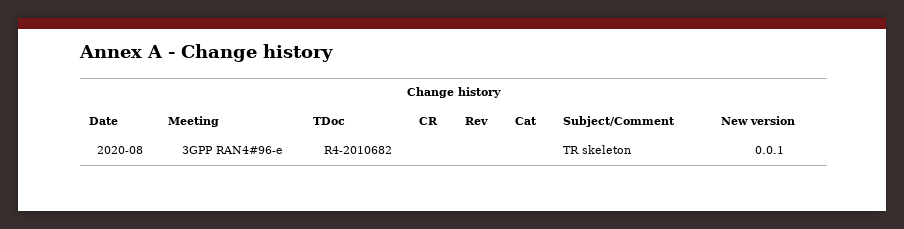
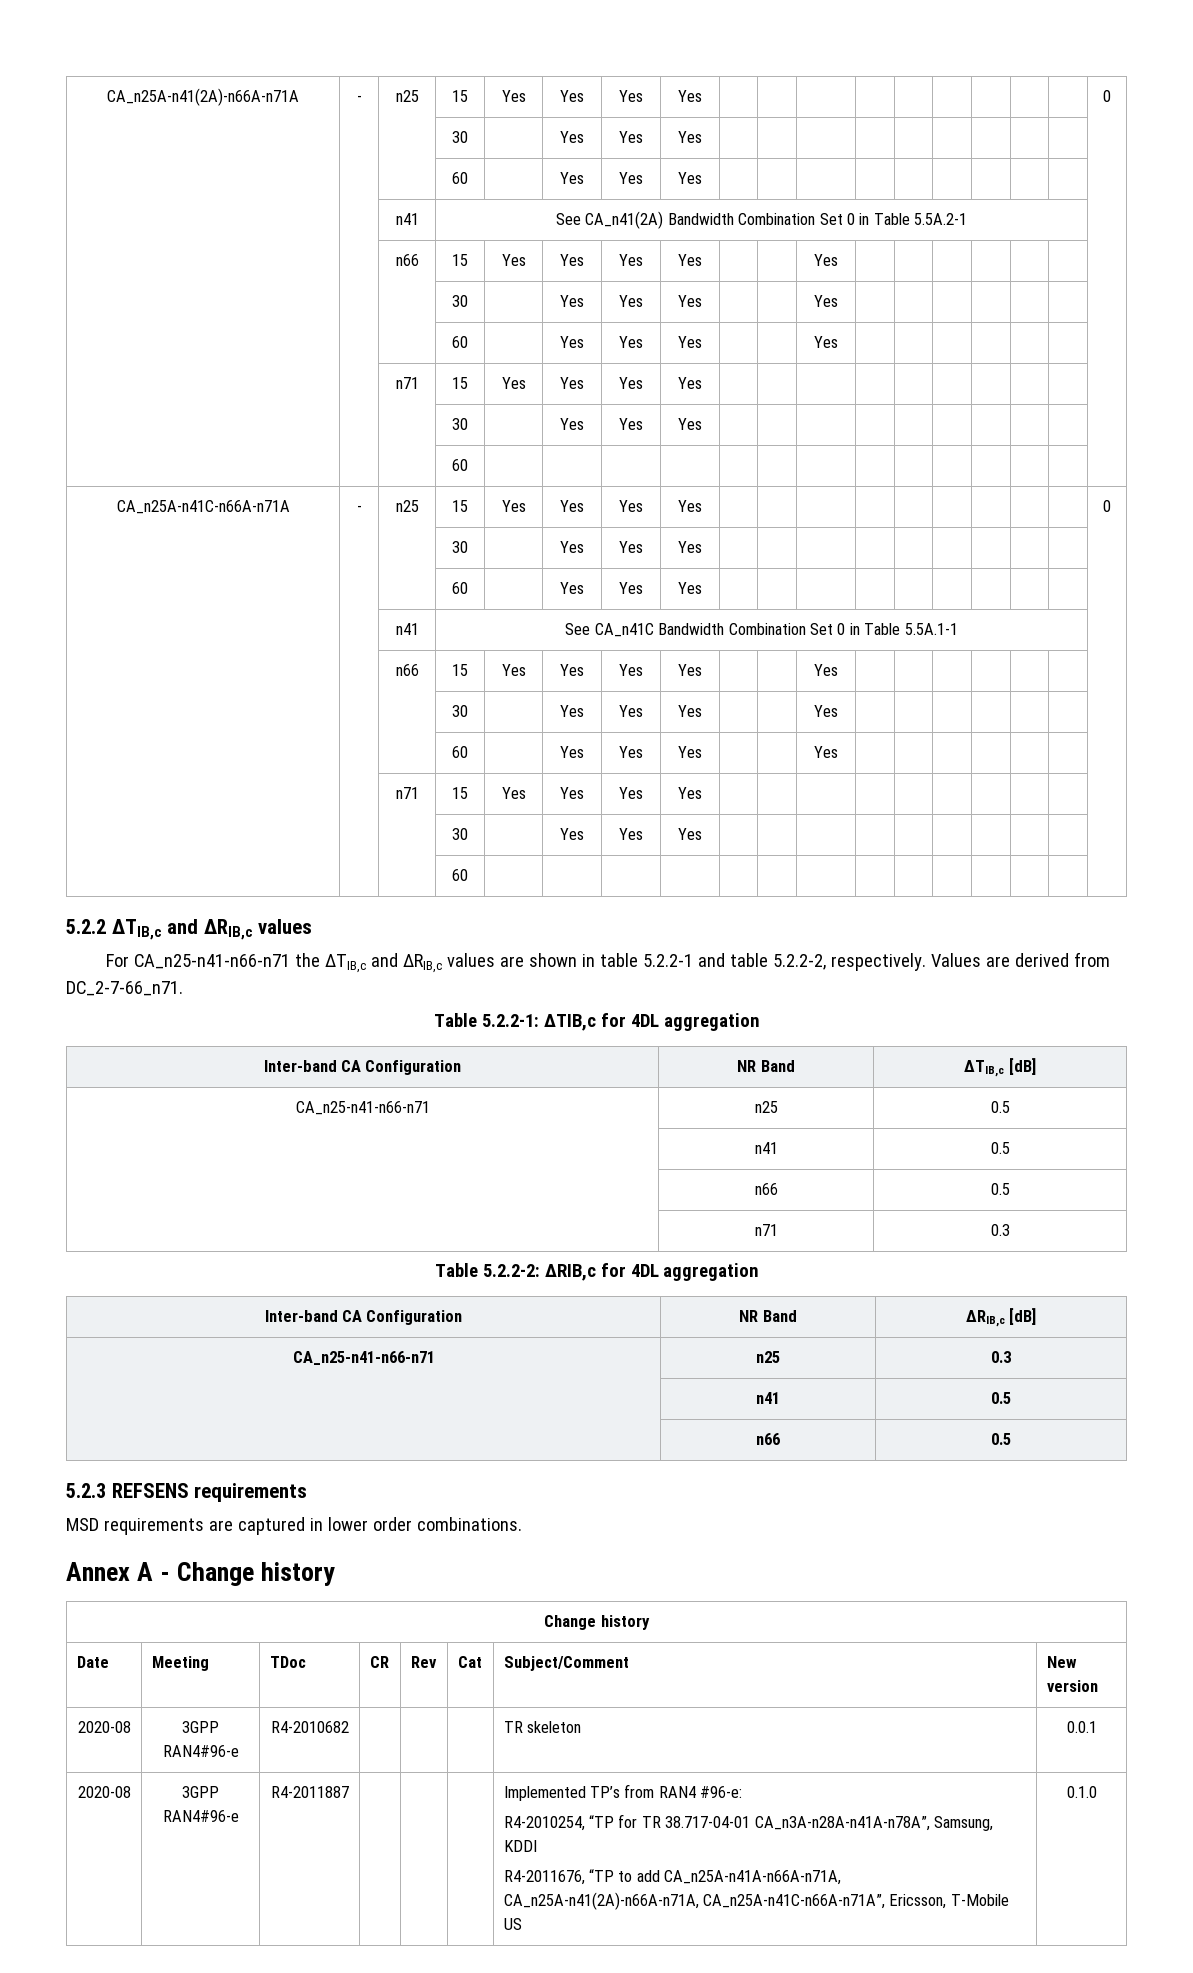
(79, 51) none -> [107,88,299,106] [356,95,362,102] [395,90,419,102] [452,90,468,102] [501,90,526,102] [560,90,584,102] [619,90,643,102] [678,90,702,102] [1103,90,1111,102] [452,131,468,143] [560,131,584,143] [619,131,643,143] [678,131,702,143] [452,172,468,184] [560,172,584,184] [619,172,643,184] [678,172,702,184] [395,213,419,225] [555,211,968,229] [395,254,419,266] [452,254,468,266] [501,254,526,266] [560,254,584,266] [619,254,643,266] [678,254,702,266] [814,254,838,266] [452,295,468,307] [560,295,584,307] [619,295,643,307] [678,295,702,307] [814,295,838,307] [452,336,468,348] [560,336,584,348] [619,336,643,348] [678,336,702,348] [814,336,838,348] [395,377,419,389] [452,377,468,389] [501,377,526,389] [560,377,584,389] [619,377,643,389] [678,377,702,389] [452,418,468,430] [560,418,584,430] [619,418,643,430] [678,418,702,430] [452,459,468,471] [116,500,290,514] [356,505,362,512] [395,500,419,512] [452,500,468,512] [501,500,526,512] [560,500,584,512] [619,500,643,512] [678,500,702,512] [1103,500,1111,512] [452,541,468,553] [560,541,584,553] [619,541,643,553] [678,541,702,553] [452,582,468,594] [560,582,584,594] [619,582,643,594] [678,582,702,594] [395,623,419,635] [565,623,958,637] [395,664,419,676] [452,664,468,676] [501,664,526,676] [560,664,584,676] [619,664,643,676] [678,664,702,676] [814,664,838,676] [452,705,468,717] [560,705,584,717] [619,705,643,717] [678,705,702,717] [814,705,838,717] [452,746,468,758] [560,746,584,758] [619,746,643,758] [678,746,702,758] [814,746,838,758] [395,787,419,799] [452,787,468,799] [501,787,526,799] [560,787,584,799] [619,787,643,799] [678,787,702,799] [452,828,468,840] [560,828,584,840] [619,828,643,840] [678,828,702,840] [452,869,468,881] [66,919,313,940] [106,952,1110,973] [66,981,183,996] [434,1013,759,1031] [263,1060,462,1075] [737,1060,795,1072] [964,1058,1036,1077] [295,1101,430,1115] [754,1101,778,1113] [990,1101,1010,1113] [754,1142,778,1154] [990,1142,1010,1154] [754,1183,778,1195] [990,1183,1010,1195] [754,1224,778,1236] [990,1224,1010,1236] [434,1263,759,1281] [264,1310,463,1325] [739,1310,797,1322] [965,1308,1037,1327] [292,1351,435,1365] [756,1351,780,1363] [991,1351,1011,1363] [756,1392,780,1404] [991,1392,1011,1404] [756,1433,780,1445] [991,1433,1011,1445] [66,1483,308,1502] [66,1517,522,1535] CA_n25A-n41(2A)-n66A-n71A | - | n25 | 15 | Yes | Yes | Yes | Yes | | | | | | | | | | 0 // | | | 30 | | Yes | Yes | Yes | | | | | | | | | | // | | | 60 | | Yes | Yes | Yes | | | | | | | | | | // | | n41 | See CA_n41(2A) Bandwidth Combination Set 0 in Table 5.5A.2-1 | // | | n66 | 15 | Yes | Yes | Yes | Yes | | | Yes | | | | | | | // | | | 30 | | Yes | Yes | Yes | | | Yes | | | | | | | // | | | 60 | | Yes | Yes | Yes | | | Yes | | | | | | | // | | n71 | 15 | Yes | Yes | Yes | Yes | | | | | | | | | | // | | | 30 | | Yes | Yes | Yes | | | | | | | | | | // | | | 60 | | | | | | | | | | | | | | // CA_n25A-n41C-n66A-n71A | - | n25 | 15 | Yes | Yes | Yes | Yes | | | | | | | | | | 0 // | | | 30 | | Yes | Yes | Yes | | | | | | | | | | // | | | 60 | | Yes | Yes | Yes | | | | | | | | | | // | | n41 | See CA_n41C Bandwidth Combination Set 0 in Table 5.5A.1-1 | // | | n66 | 15 | Yes | Yes | Yes | Yes | | | Yes | | | | | | | // | | | 30 | | Yes | Yes | Yes | | | Yes | | | | | | | // | | | 60 | | Yes | Yes | Yes | | | Yes | | | | | | | // | | n71 | 15 | Yes | Yes | Yes | Yes | | | | | | | | | | // | | | 30 | | Yes | Yes | Yes | | | | | | | | | | // | | | 60 | | | | | | | | | | | | | | // 5.2.2 ∆TIB,c and ∆RIB,c values // For CA_n25-n41-n66-n71 the ΔTIB,c and ΔRIB,c values are shown in table 5.2.2-1 and table 5.2.2-2, respectively. Values are derived from DC_2-7-66_n71. // Table 5.2.2-1: ΔTIB,c for 4DL aggregation // Inter-band CA Configuration | NR Band | ΔTIB,c [dB] // CA_n25-n41-n66-n71 | n25 | 0.5 // | n41 | 0.5 // | n66 | 0.5 // | n71 | 0.3 // Table 5.2.2-2: ΔRIB,c for 4DL aggregation // Inter-band CA Configuration | NR Band | ΔRIB,c [dB] // CA_n25-n41-n66-n71 | n25 | 0.3 // | n41 | 0.5 // | n66 | 0.5 // 5.2.3 REFSENS requirements // MSD requirements are captured in lower order combinations. //
(784, 150) none -> [77,1786,131,1798] [182,1786,219,1798] [162,1810,239,1822] [270,1786,349,1798] [503,1784,743,1801] [503,1814,994,1831] [503,1840,537,1852] [503,1869,842,1885] [503,1892,1009,1910] [503,1918,522,1930] [1066,1786,1097,1798] // 2020-08 | 3GPP RAN4#96-e | R4-2011887 | | | | Implemented TP’s from RAN4 #96-e: // R4-2010254, “TP for TR 38.717-04-01 CA_n3A-n28A-n41A-n78A”, Samsung, KDDI // R4-2011676, “TP to add CA_n25A-n41A-n66A-n71A, CA_n25A-n41(2A)-n66A-n71A, CA_n25A-n41C-n66A-n71A”, Ericsson, T-Mobile US | 0.1.0

